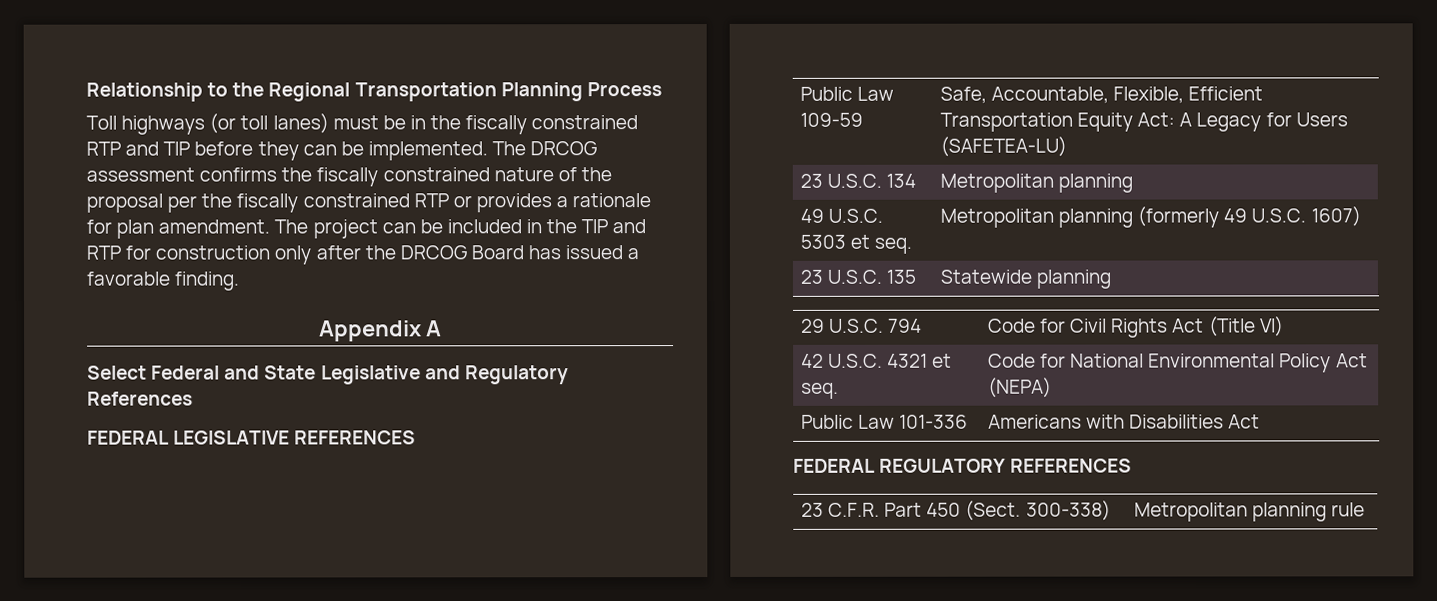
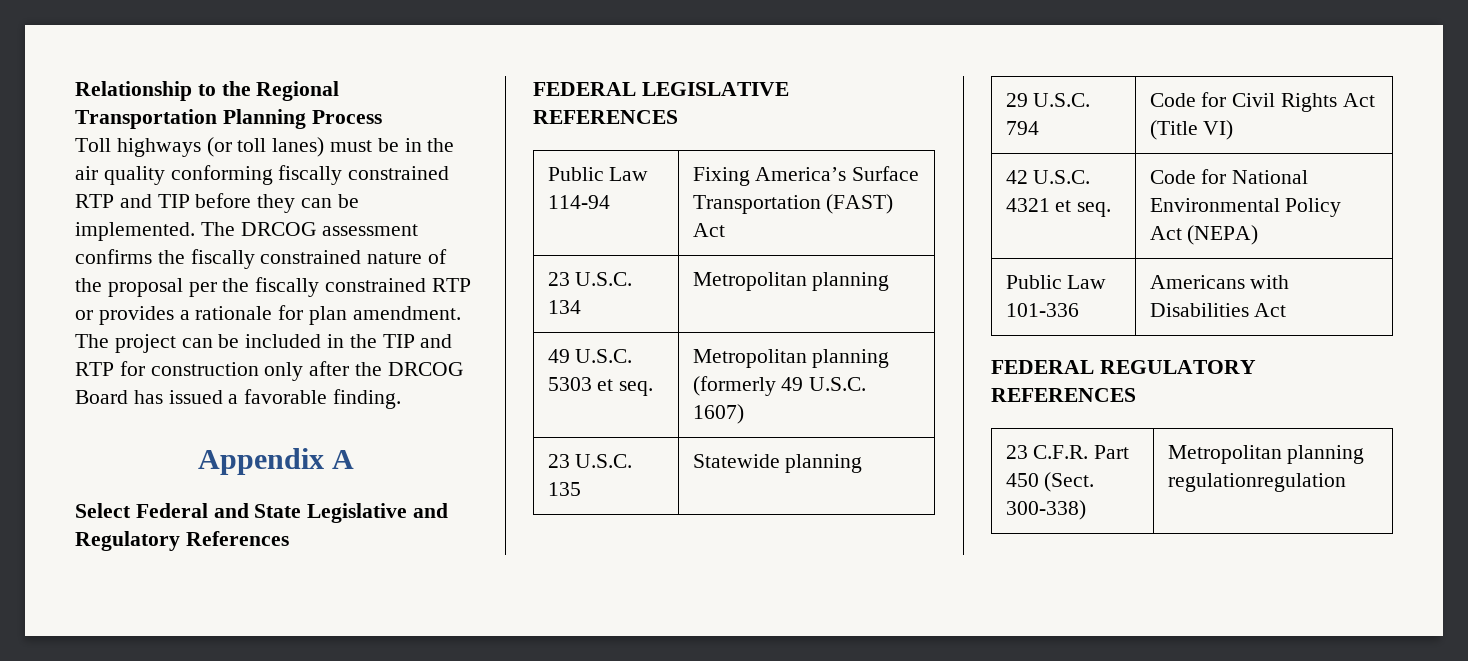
(462, 122) none -> [75,165,273,185] air quality conforming
[799,112,863,127] [939,86,1264,104] [939,112,1348,132] [939,136,1067,157] 109-59 | Safe, Accountable, Flexible, Efficient Transportation Equity Act: A Legacy for Users (SAFETEA-LU) -> [547,195,610,209] [692,166,920,186] [692,194,894,214] [692,223,725,237] 114-94 | Fixing America’s Surface Transportation (FAST) Act
[1331,502,1366,517] rule -> [1167,473,1346,492] regulationregulation

